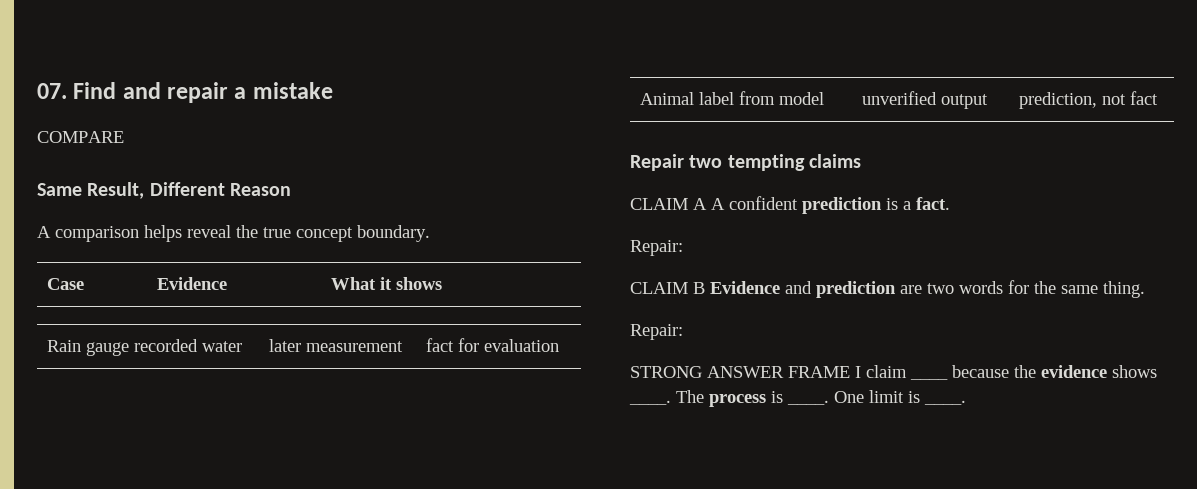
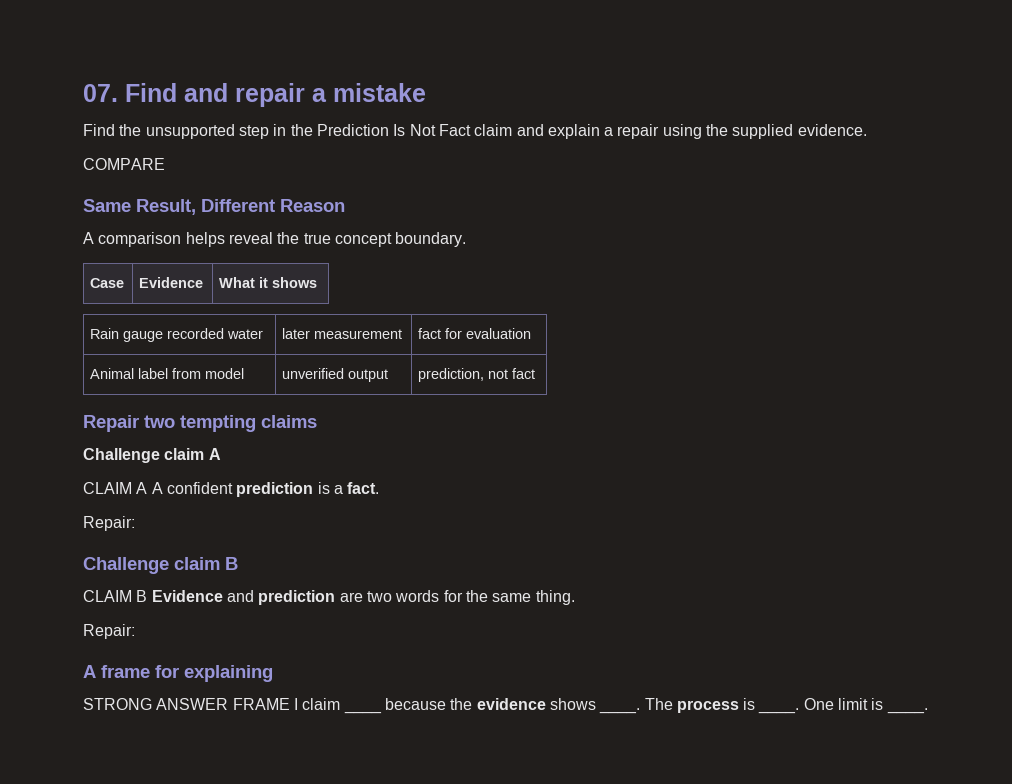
(333, 90) none -> [83,124,867,139] // Find the unsupported step in the Prediction Is Not Fact claim and explain a repair using the supplied evidence.
(862, 161) none -> [83,448,221,463] // Challenge claim A
(683, 248) none -> [83,557,238,574] // Challenge claim B
(683, 332) none -> [83,665,273,682] // A frame for explaining

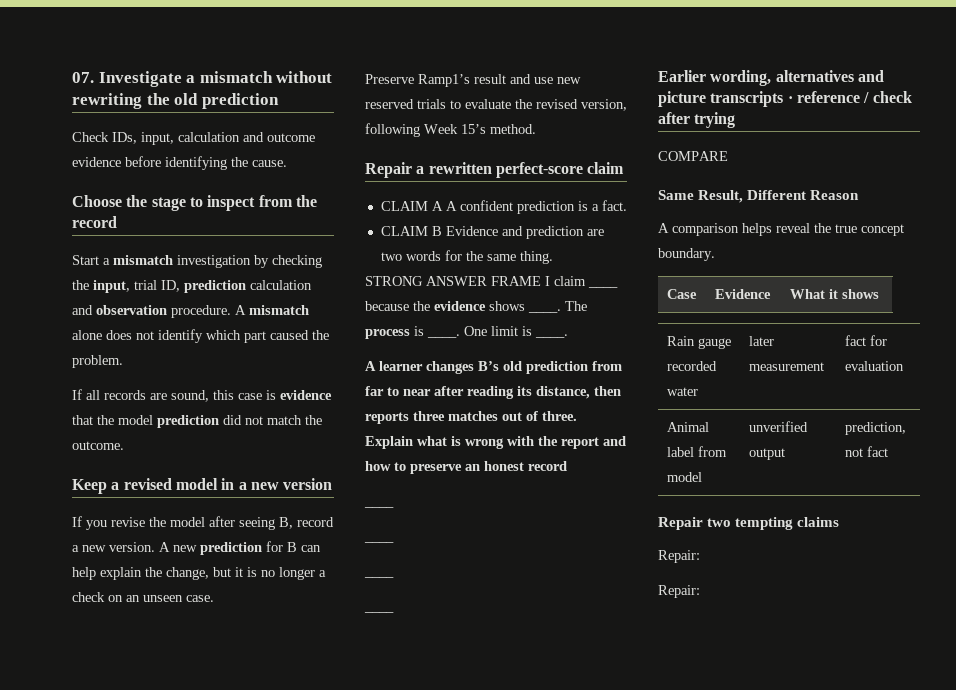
[125,83,426,107] [83,124,867,139] Find and repair a mistake // Find the unsupported step in the Prediction Is Not Fact claim and explain a repair using the supplied evidence. -> [98,71,333,87] [72,93,279,109] [72,132,315,145] [72,156,287,170] [72,195,317,211] [72,216,117,228] [72,255,322,268] [72,280,312,293] [72,305,309,318] [72,329,329,343] [72,355,123,368] [72,389,332,402] [72,415,322,428] [72,441,124,450] [72,478,333,494] [72,516,334,530] [72,541,321,555] [72,567,326,580] [72,592,214,602] [365,74,581,87] [365,99,627,111] [365,123,536,137] [365,162,625,178] [380,200,627,214] [380,226,604,239] [380,250,553,264] [365,276,586,286] [588,286,618,288] [365,301,587,313] [365,326,568,339] [365,361,622,374] [365,386,621,399] [365,411,577,424] [365,436,626,449] [365,461,567,474] [364,506,394,508] [364,541,394,543] [364,576,394,578] [364,611,394,613] [658,70,884,86] [658,91,912,107] [658,112,736,128] Investigate a mismatch without rewriting the old prediction // Check IDs, input, calculation and outcome evidence before identifying the cause. // Choose the stage to inspect from the record // Start a mismatch investigation by checking the input, trial ID, prediction calculation and observation procedure. A mismatch alone does not identify which part caused the problem. // If all records are sound, this case is evidence that the model prediction did not match the outcome. // Keep a revised model in a new version // If you revise the model after seeing B, record a new version. A new prediction for B can help explain the change, but it is no longer a check on an unseen case. // Preserve Ramp1’s result and use new reserved trials to evaluate the revised version, following Week 15’s method. // Repair a rewritten perfect-score claim // CLAIM A A confident prediction is a fact. // CLAIM B Evidence and prediction are two words for the same thing. // STRONG ANSWER FRAME I claim ____ because the evidence shows ____. The process is ____. One limit is ____. // A learner changes B’s old prediction from far to near after reading its distance, then reports three matches out of three. Explain what is wrong with the report and how to preserve an honest record // ____ // ____ // ____ // ____ // Earlier wording, alternatives and picture transcripts · reference / check after trying
[83,448,221,463] [83,482,380,497] [83,516,135,531] [83,557,238,574] [83,590,575,605] [83,624,135,639] [83,665,273,682] [83,698,341,710] [343,710,382,714] [384,698,928,714] Challenge claim A // CLAIM A A confident prediction is a fact. // Repair: // Challenge claim B // CLAIM B Evidence and prediction are two words for the same thing. // Repair: // A frame for explaining // STRONG ANSWER FRAME I claim ____ because the evidence shows ____. The process is ____. One limit is ____. -> [658,550,700,563] [658,585,700,598] Repair: // Repair:

